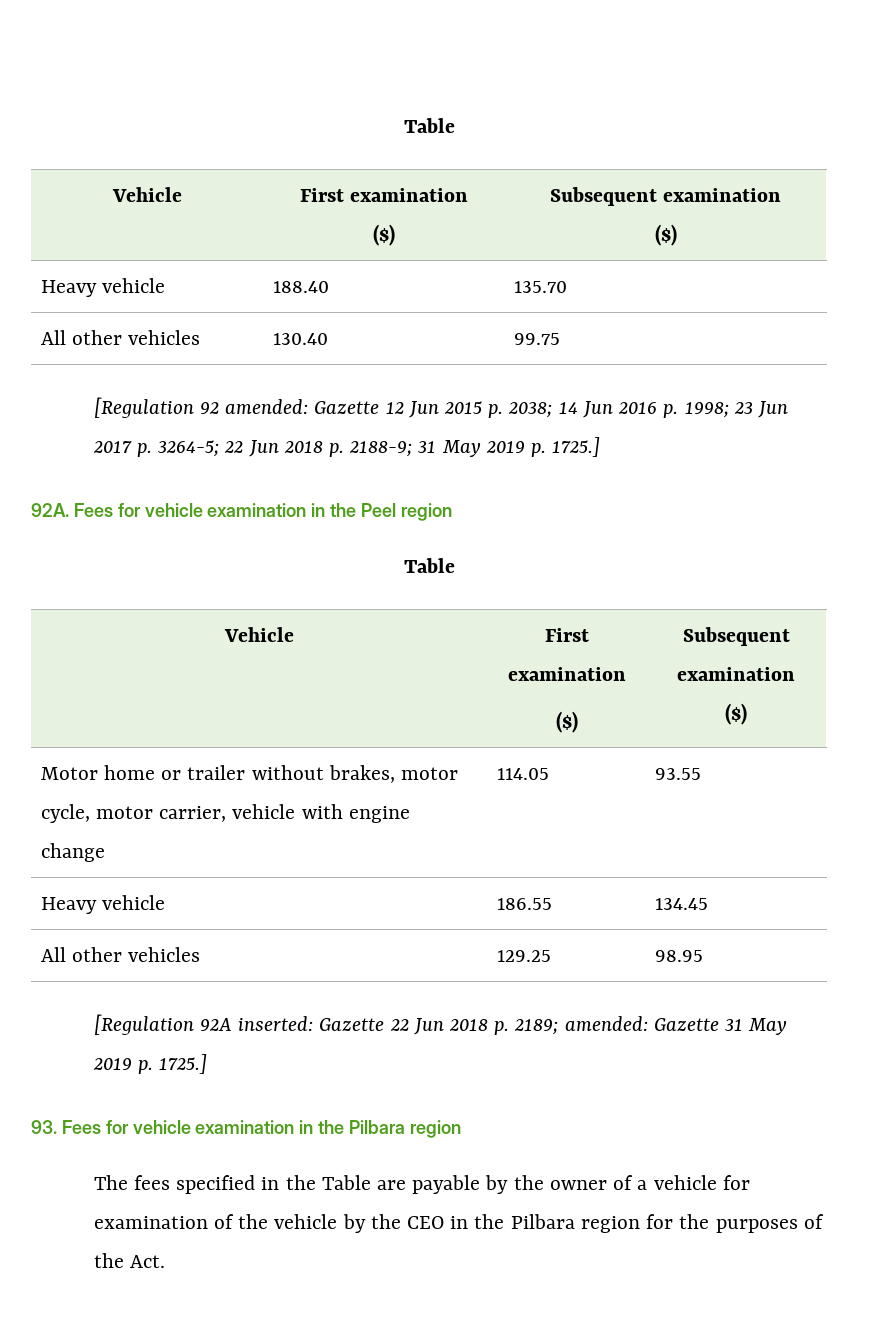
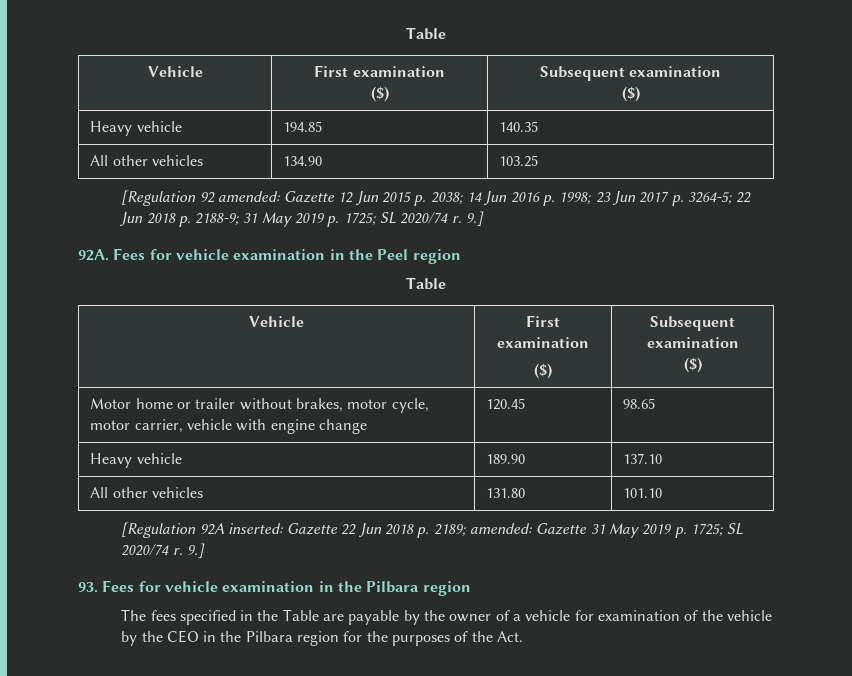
[272,281,329,293] [513,281,567,293] [40,330,201,345] [272,333,328,345] [513,333,560,345] 188.40 | 135.70 // All other vehicles | 130.40 | 99.75 -> [283,121,323,132] [499,121,539,132] [90,155,203,166] [283,156,323,166] [499,155,539,167] 194.85 | 140.35 // All other vehicles | 134.90 | 103.25
[552,437,601,457] 1725.] -> [343,211,485,226] 1725; SL 2020/74 r. 9.]
[496,768,549,780] [654,768,701,780] [40,895,165,914] [496,898,552,910] [654,898,708,910] [40,947,201,962] [496,950,551,962] [654,950,703,962] 114.05 | 93.55 // Heavy vehicle | 186.55 | 134.45 // All other vehicles | 129.25 | 98.95 -> [486,398,526,410] [623,398,656,409] [90,453,182,468] [486,454,526,464] [623,453,663,464] [90,487,203,498] [486,488,526,498] [623,488,663,498] 120.45 | 98.65 // Heavy vehicle | 189.90 | 137.10 // All other vehicles | 131.80 | 101.10
[159,1054,208,1074] 1725.] -> [690,523,744,536] [121,543,205,558] 1725; SL 2020/74 r. 9.]

